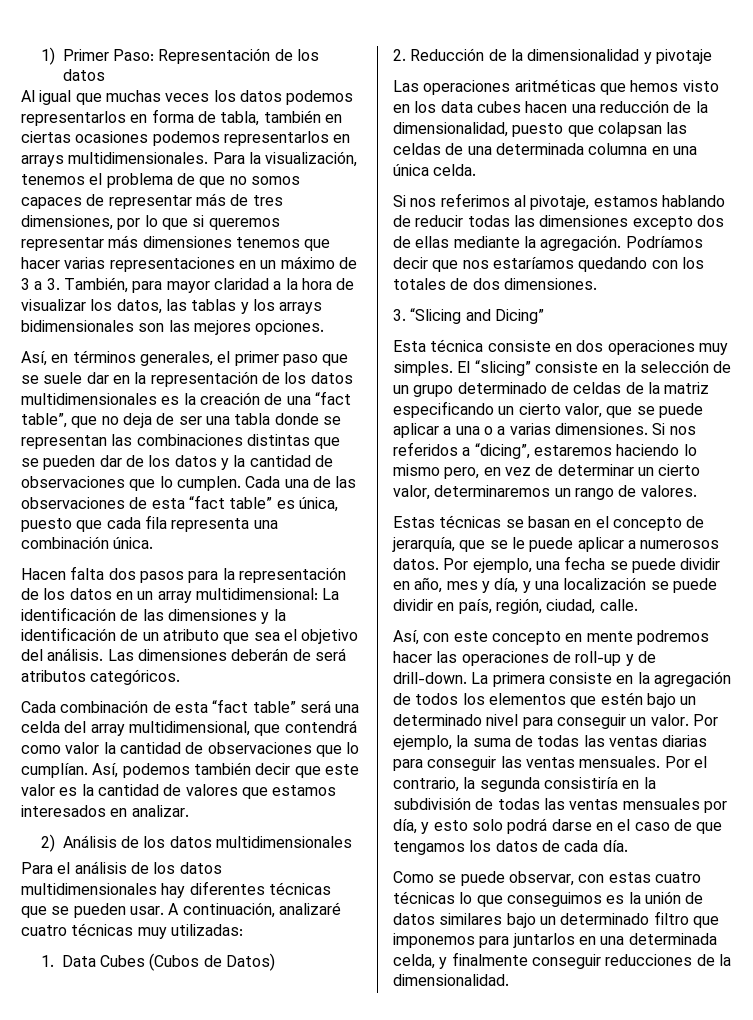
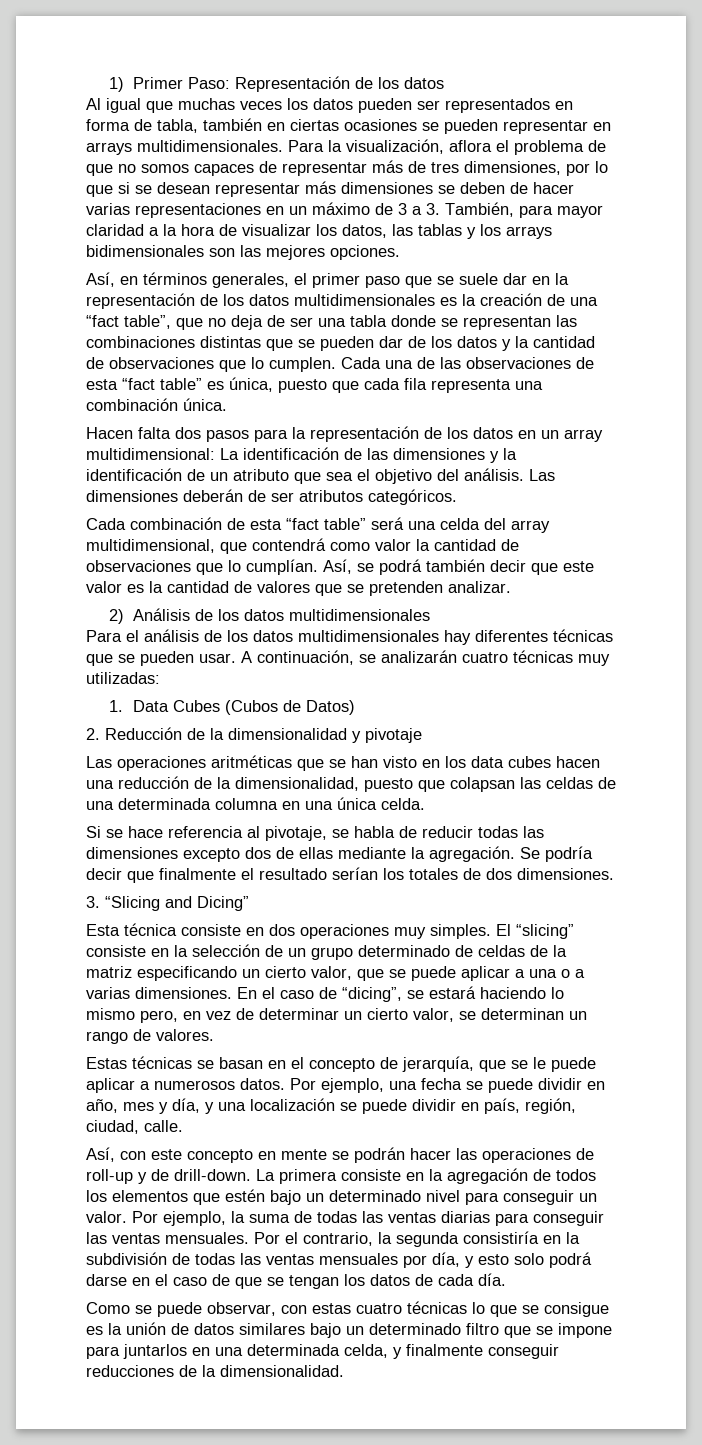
[286,90,354,105] [21,111,126,126] podemos representarlos -> [358,98,550,113] pueden ser representados
[152,131,329,146] podemos representarlos -> [422,119,588,134] se pueden representar
[21,174,85,185] tenemos -> [449,140,492,152] aflora
[208,218,280,230] queremos -> [135,182,210,194] se desean
[235,237,331,251] tenemos que -> [438,182,528,194] se deben de
[314,648,346,661] será -> [271,492,294,502] ser
[122,763,190,778] podemos -> [357,559,422,575] se podrá
[272,785,337,796] [21,805,128,817] estamos interesados en -> [347,581,443,596] se pretenden
[278,902,341,915] analizaré -> [359,650,457,663] se analizarán
[630,80,679,92] hemos -> [329,756,378,768] se han
[410,193,725,210] nos referimos al pivotaje, estamos hablando -> [106,826,395,841] se hace referencia al pivotaje, se habla
[625,236,703,248] [393,257,678,272] Podríamos decir que nos estaríamos quedando con -> [520,846,593,862] [86,867,378,883] Se podría decir que finalmente el resultado serían
[652,423,696,435] [393,442,612,459] Si nos referidos a “dicing”, estaremos -> [237,986,476,1002] En el caso de “dicing”, se estará
[434,485,551,497] determinaremos -> [459,1008,564,1020] se determinan
[636,630,709,645] podremos -> [332,1147,405,1163] se podrán
[393,841,465,855] tengamos -> [267,1275,339,1289] se tengan
[506,892,602,907] conseguimos -> [522,1302,609,1317] se consigue
[393,933,475,948] imponemos -> [536,1323,612,1338] se impone

